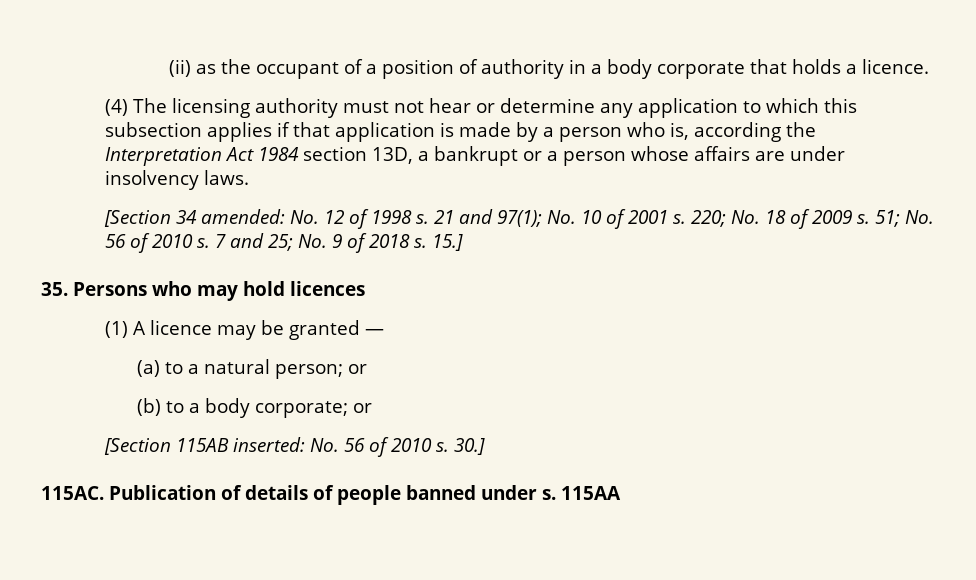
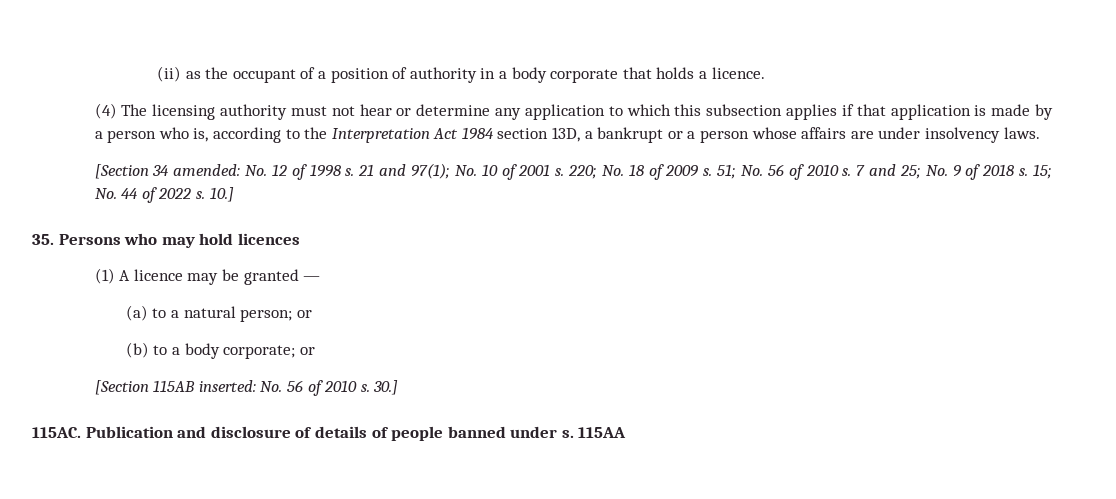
(781, 132) none -> [285,129,300,139] to
[431,234,463,251] 15.] -> [1032,164,1052,179] [94,187,234,203] 15; No. 44 of 2022 s. 10.]
(216, 492) none -> [177,426,291,438] and disclosure

